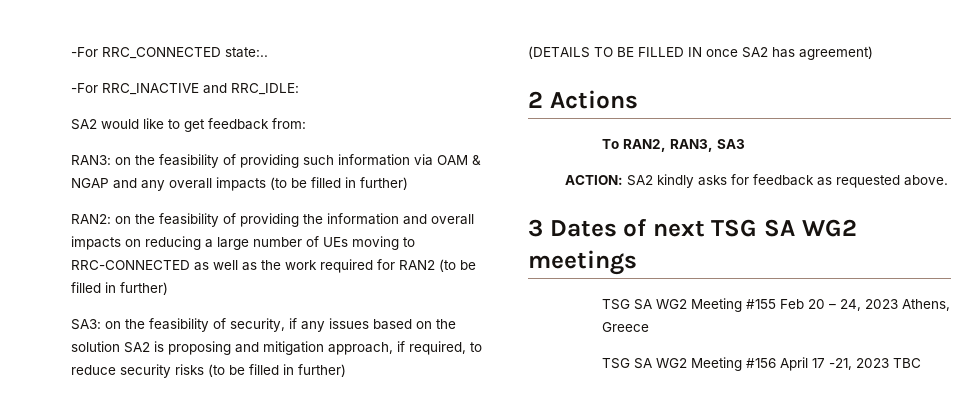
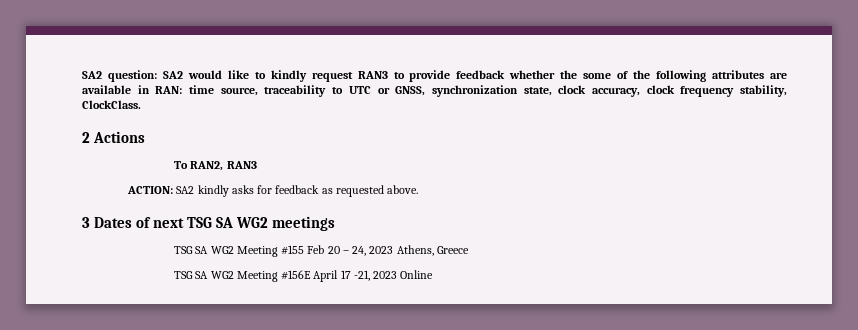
[71,47,268,59] [71,83,299,95] [71,118,306,132] [71,154,481,168] [71,177,408,191] [71,213,474,227] [71,236,415,250] [71,259,476,273] [71,282,168,295] [71,318,456,332] [71,341,482,355] [71,364,346,378] [528,46,873,60] -For RRC_CONNECTED state:.. // -For RRC_INACTIVE and RRC_IDLE: // SA2 would like to get feedback from: // RAN3: on the feasibility of providing such information via OAM & NGAP and any overall impacts (to be filled in further) // RAN2: on the feasibility of providing the information and overall impacts on reducing a large number of UEs moving to RRC-CONNECTED as well as the work required for RAN2 (to be filled in further) // SA3: on the feasibility of security, if any issues based on the solution SA2 is proposing and mitigation approach, if required, to reduce security risks (to be filled in further) // (DETAILS TO BE FILLED IN once SA2 has agreement) -> [82,70,787,82] [82,85,787,97] [82,100,141,109] SA2 question: SA2 would like to kindly request RAN3 to provide feedback whether the some of the following attributes are available in RAN: time source, traceability to UTC or GNSS, synchronization state, clock accuracy, clock frequency stability, ClockClass.
[670,139,746,152] RAN3, SA3 -> [226,161,257,169] RAN3
[746,358,777,368] #156 -> [281,270,312,280] #156E
[893,358,922,368] TBC -> [400,270,434,279] Online

